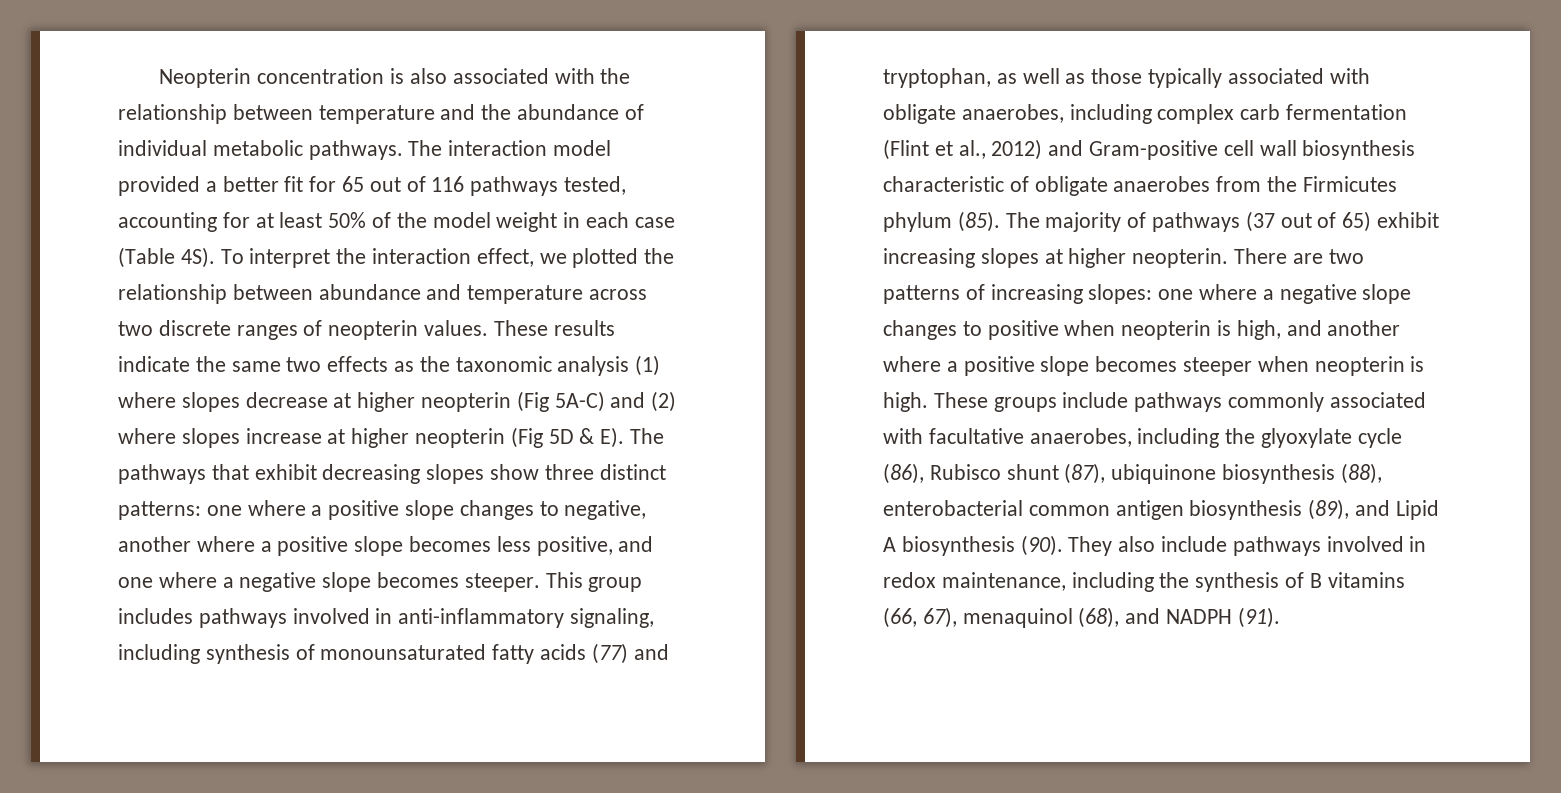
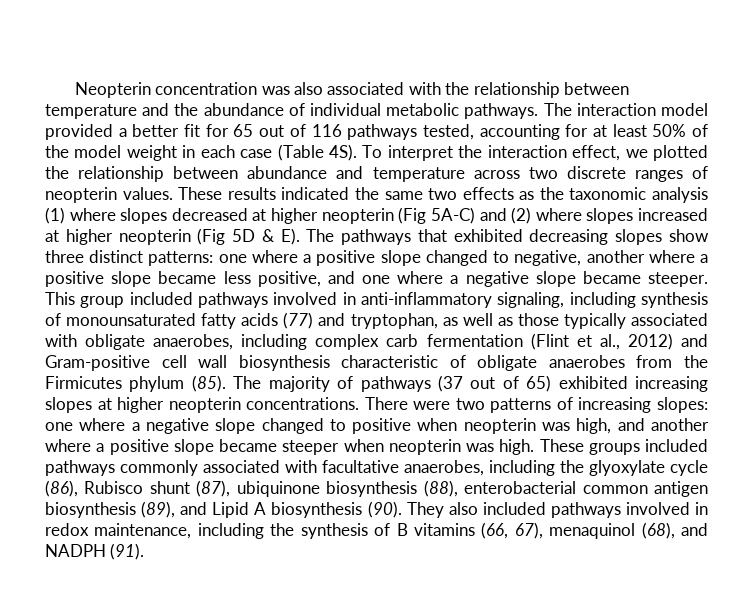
[390,68,405,84] is -> [261,86,290,95] was
[118,356,190,372] indicate -> [281,187,350,200] indicated
[245,392,328,408] decrease -> [171,208,248,221] decreased
[245,428,322,444] increase -> [638,208,709,221] increased
[254,464,317,480] exhibit -> [453,229,523,242] exhibited
[459,500,534,520] changes -> [425,250,488,266] changed
[409,536,492,552] becomes -> [158,271,217,284] became
[377,572,460,588] becomes -> [582,271,641,284] became
[118,608,193,624] includes -> [129,292,193,305] included
[1377,212,1440,228] exhibit -> [558,376,628,389] exhibited
[1132,248,1323,268] neopterin. There are -> [168,397,451,413] neopterin concentrations. There were
[883,320,957,340] changes -> [261,418,324,434] changed
[1217,320,1232,336] is -> [542,422,571,431] was
[1095,356,1178,372] becomes -> [219,439,277,452] became
[1410,356,1425,372] is -> [466,443,494,452] was
[1062,392,1129,408] include -> [645,439,708,452] included
[1161,536,1228,552] include -> [482,502,546,515] included

